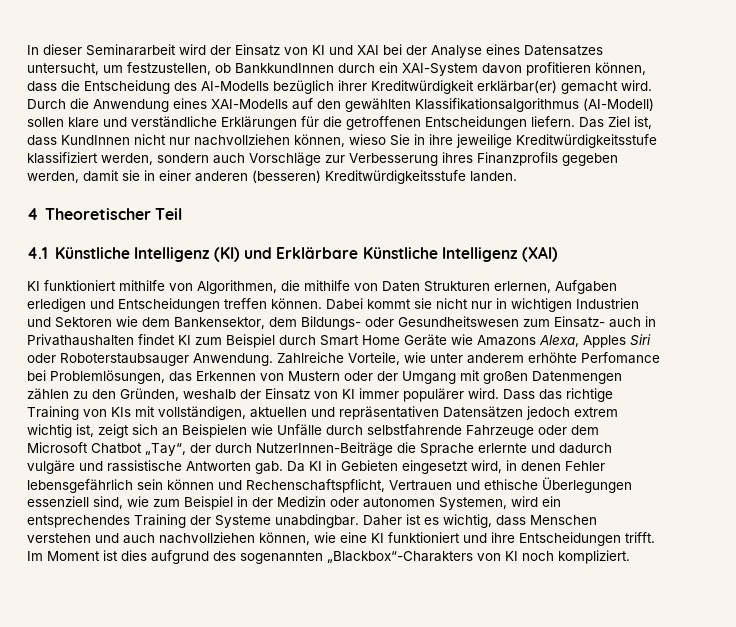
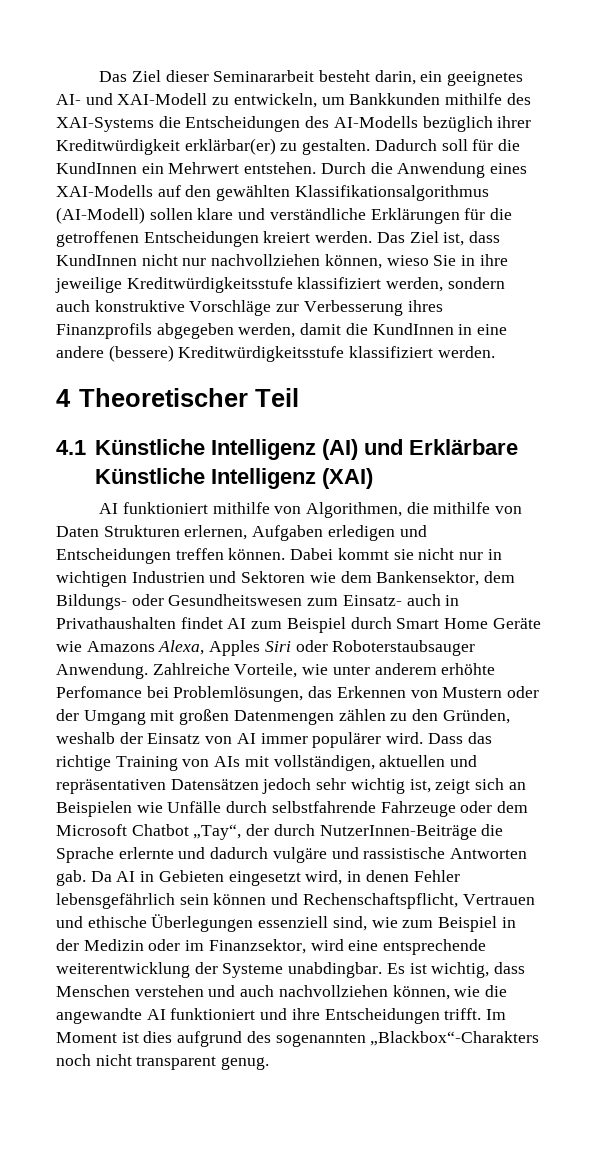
[27,44,603,58] [27,62,646,76] [27,80,170,94] In dieser Seminararbeit wird der Einsatz von KI und XAI bei der Analyse eines Datensatzes untersucht, um festzustellen, ob BankkundInnen durch ein XAI-System davon profitieren können, dass die Entscheidung -> [99,70,524,86] [56,93,531,108] [56,116,301,132] Das Ziel dieser Seminararbeit besteht darin, ein geeignetes AI- und XAI-Modell zu entwickeln, um Bankkunden mithilfe des XAI-Systems die Entscheidungen
[561,80,652,94] gemacht wird. -> [280,139,521,155] [56,162,317,174] zu gestalten. Dadurch soll für die KundInnen ein Mehrwert entstehen.
[531,116,575,127] liefern. -> [263,231,373,243] kreiert werden.
(245, 158) none -> [94,300,185,312] konstruktive
[562,153,618,166] gegeben -> [156,323,234,339] abgegeben
[122,170,517,184] sie in einer anderen (besseren) Kreditwürdigkeitsstufe landen. -> [345,323,508,335] [56,345,495,362] die KundInnen in eine andere (bessere) Kreditwürdigkeitsstufe klassifiziert werden.
[214,247,241,262] (KI) -> [321,439,358,460] (AI)
[27,281,40,291] KI -> [99,503,119,514] AI
[178,335,191,345] KI -> [227,618,247,629] AI
[342,389,355,399] KI -> [236,733,256,744] AI
[111,407,131,417] KIs -> [214,756,241,767] AIs
[574,407,618,417] extrem -> [316,778,347,790] sehr
[309,461,322,471] KI -> [116,871,136,882] AI
[363,496,561,510] [27,514,439,528] autonomen Systemen, wird ein entsprechendes Training der Systeme unabdingbar. Daher ist es -> [185,939,487,955] [56,962,427,978] im Finanzsektor, wird eine entsprechende weiterentwicklung der Systeme unabdingbar. Es ist
[340,532,384,543] eine KI -> [485,985,508,997] [56,1008,166,1024] die angewandte AI
[477,550,630,564] von KI noch kompliziert. -> [56,1054,270,1070] noch nicht transparent genug.

